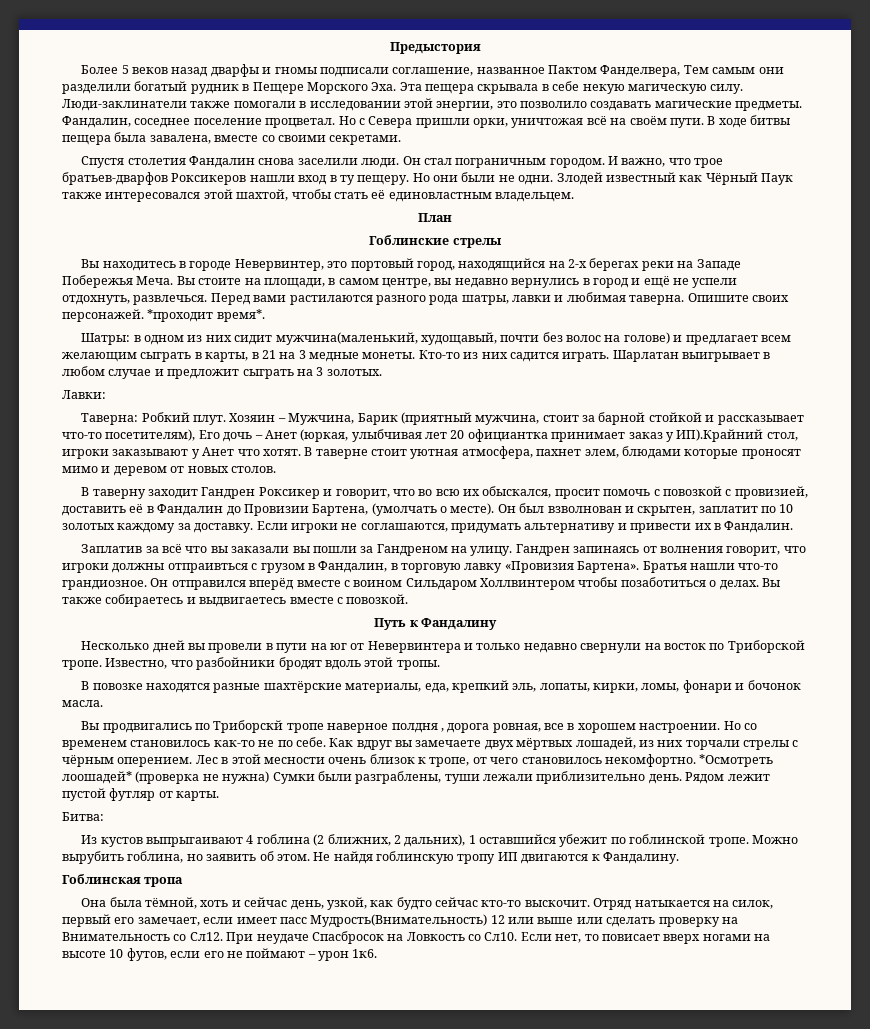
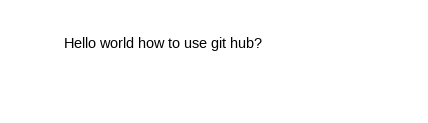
[389,42,481,54] [81,64,784,77] [62,81,744,94] [62,98,803,111] [62,115,790,128] [62,132,402,145] [81,156,724,168] [62,172,793,185] [62,189,574,202] [418,213,452,222] [369,235,502,248] [81,258,741,271] [62,275,738,288] [62,292,789,305] [62,309,265,322] [81,332,791,345] [62,350,771,362] [62,366,382,379] [62,390,106,399] [81,412,804,425] [62,429,798,442] [62,446,801,459] [62,466,276,476] [81,486,808,499] [62,503,794,516] [62,521,794,533] [81,544,806,556] [62,561,779,573] [62,577,780,590] [62,594,409,607] [374,618,497,630] [81,640,805,653] [62,657,440,670] [81,680,801,693] [62,700,103,707] [81,720,757,733] [62,737,799,750] [62,754,774,767] [62,771,770,784] [62,788,220,801] [62,812,104,821] [81,834,798,847] [62,851,679,864] [62,874,184,887] [81,897,774,910] [62,914,738,927] [62,931,770,944] [62,948,378,961] Предыстория // Более 5 веков назад дварфы и гномы подписали соглашение, названное Пактом Фанделвера, Тем самым они разделили богатый рудник в Пещере Морского Эха. Эта пещера скрывала в себе некую магическую силу. Люди-заклинатели также помогали в исследовании этой энергии, это позволило создавать магические предметы. Фандалин, соседнее поселение процветал. Но с Севера пришли орки, уничтожая всё на своём пути. В ходе битвы пещера была завалена, вместе со своими секретами. // Спустя столетия Фандалин снова заселили люди. Он стал пограничным городом. И важно, что трое братьев-дварфов Роксикеров нашли вход в ту пещеру. Но они были не одни. Злодей известный как Чёрный Паук также интересовался этой шахтой, чтобы стать её единовластным владельцем. // План // Гоблинские стрелы // Вы находитесь в городе Невервинтер, это портовый город, находящийся на 2-х берегах реки на Западе Побережья Меча. Вы стоите на площади, в самом центре, вы недавно вернулись в город и ещё не успели отдохнуть, развлечься. Перед вами растилаются разного рода шатры, лавки и любимая таверна. Опишите своих персонажей. *проходит время*. // Шатры: в одном из них сидит мужчина(маленький, худощавый, почти без волос на голове) и предлагает всем желающим сыграть в карты, в 21 на 3 медные монеты. Кто-то из них садится играть. Шарлатан выигрывает в любом случае и предложит сыграть на 3 золотых. // Лавки: // Таверна: Робкий плут. Хозяин – Мужчина, Барик (приятный мужчина, стоит за барной стойкой и рассказывает что-то посетителям), Его дочь – Анет (юркая, улыбчивая лет 20 официантка принимает заказ у ИП).Крайний стол, игроки заказывают у Анет что хотят. В таверне стоит уютная атмосфера, пахнет элем, блюдами которые проносят мимо и деревом от новых столов. // В таверну заходит Гандрен Роксикер и говорит, что во всю их обыскался, просит помочь с повозкой с провизией, доставить её в Фандалин до Провизии Бартена, (умолчать о месте). Он был взволнован и скрытен, заплатит по 10 золотых каждому за доставку. Если игроки не соглашаются, придумать альтернативу и привести их в Фандалин. // Заплатив за всё что вы заказали вы пошли за Гандреном на улицу. Гандрен запинаясь от волнения говорит, что игроки должны отпраивться с грузом в Фандалин, в торговую лавку «Провизия Бартена». Братья нашли что-то грандиозное. Он отправился вперёд вместе с воином Сильдаром Холлвинтером чтобы позаботиться о делах. Вы также собираетесь и выдвигаетесь вместе с повозкой. // Путь к Фандалину // Несколько дней вы провели в пути на юг от Невервинтера и только недавно свернули на восток по Триборской тропе. Известно, что разбойники бродят вдоль этой тропы. // В повозке находятся разные шахтёрские материалы, еда, крепкий эль, лопаты, кирки, ломы, фонари и бочонок масла. // Вы продвигались по Триборскй тропе наверное полдня , дорога ровная, все в хорошем настроении. Но со временем становилось как-то не по себе. Как вдруг вы замечаете двух мёртвых лошадей, из них торчали стрелы с чёрным оперением. Лес в этой месности очень близок к тропе, от чего становилось некомфортно. *Осмотреть лоошадей* (проверка не нужна) Сумки были разграблены, туши лежали приблизительно день. Рядом лежит пустой футляр от карты. // Битва: // Из кустов выпрыгаивают 4 гоблина (2 ближних, 2 дальних), 1 оставшийся убежит по гоблинской тропе. Можно вырубить гоблина, но заявить об этом. Не найдя гоблинскую тропу ИП двигаются к Фандалину. // Гоблинская тропа // Она была тёмной, хоть и сейчас день, узкой, как будто сейчас кто-то выскочит. Отряд натыкается на силок, первый его замечает, если имеет пасс Мудрость(Внимательность) 12 или выше или сделать проверку на Внимательность со Сл12. При неудаче Спасбросок на Ловкость со Сл10. Если нет, то повисает вверх ногами на высоте 10 футов, если его не поймают – урон 1к6. -> [64,37,262,51] Hello world how to use git hub?

